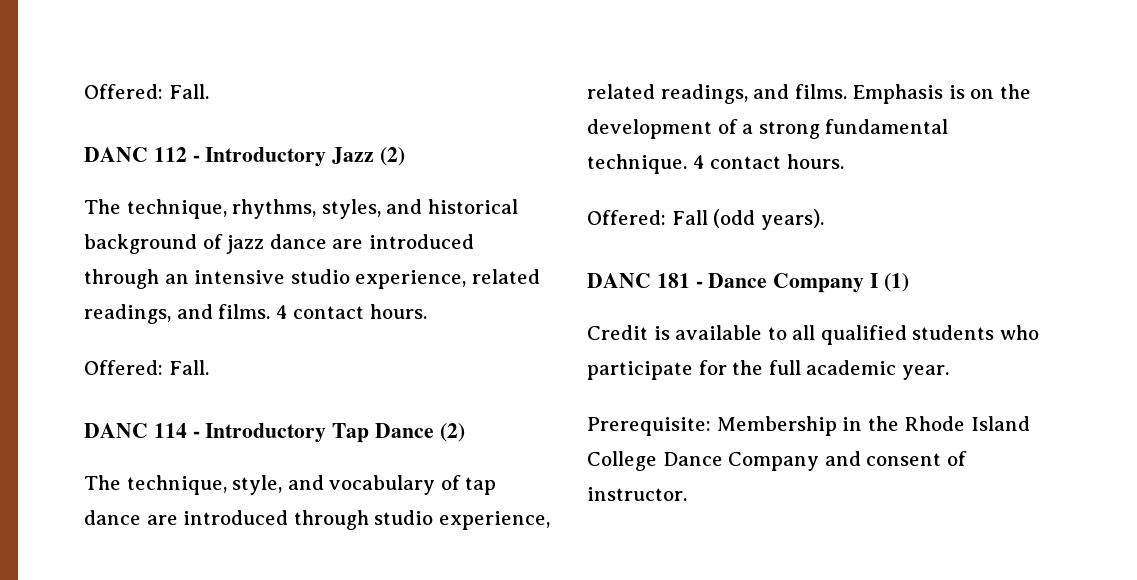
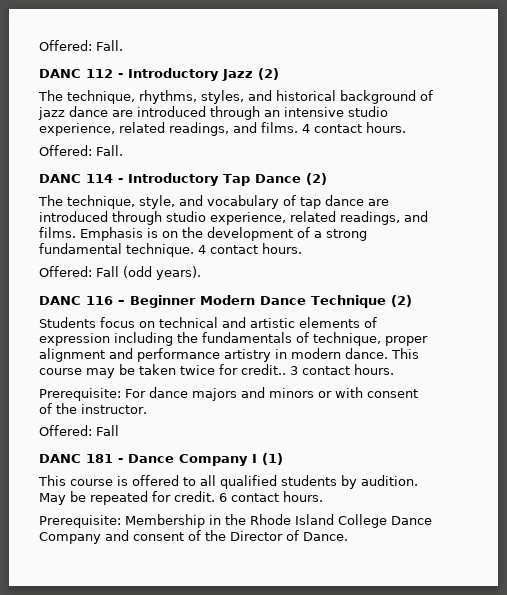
(824, 219) none -> [39,295,412,308] [39,317,377,328] [39,332,428,346] [39,348,419,362] [39,364,394,378] [39,387,418,401] [39,403,147,414] [39,425,119,436] // DANC 116 – Beginner Modern Dance Technique (2) // Students focus on technical and artistic elements of expression including the fundamentals of technique, proper alignment and performance artistry in modern dance. This course may be taken twice for credit.. 3 contact hours. // Prerequisite: For dance majors and minors or with consent of the instructor. // Offered: Fall
[587,325,1039,345] [587,360,949,380] Credit is available to all qualified students who participate for the full academic year. -> [38,475,418,489] [39,491,323,505] This course is offered to all qualified students by audition. May be repeated for credit. 6 contact hours.
[587,487,687,501] instructor. -> [205,530,348,541] the Director of Dance.

